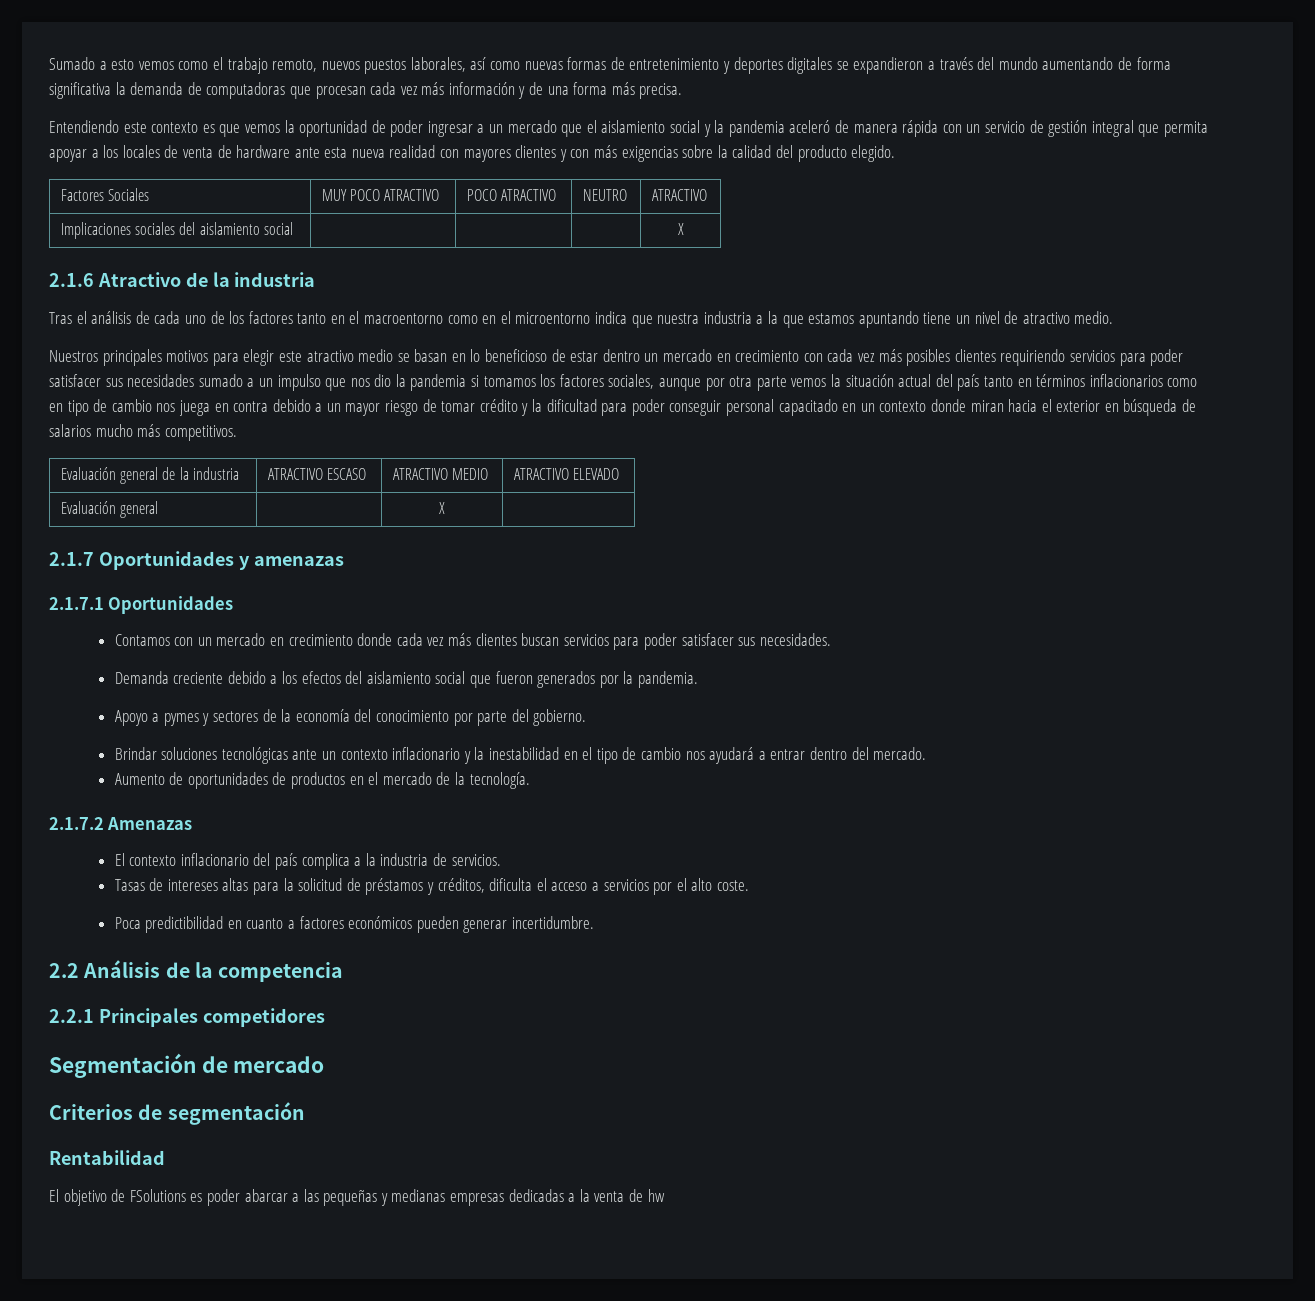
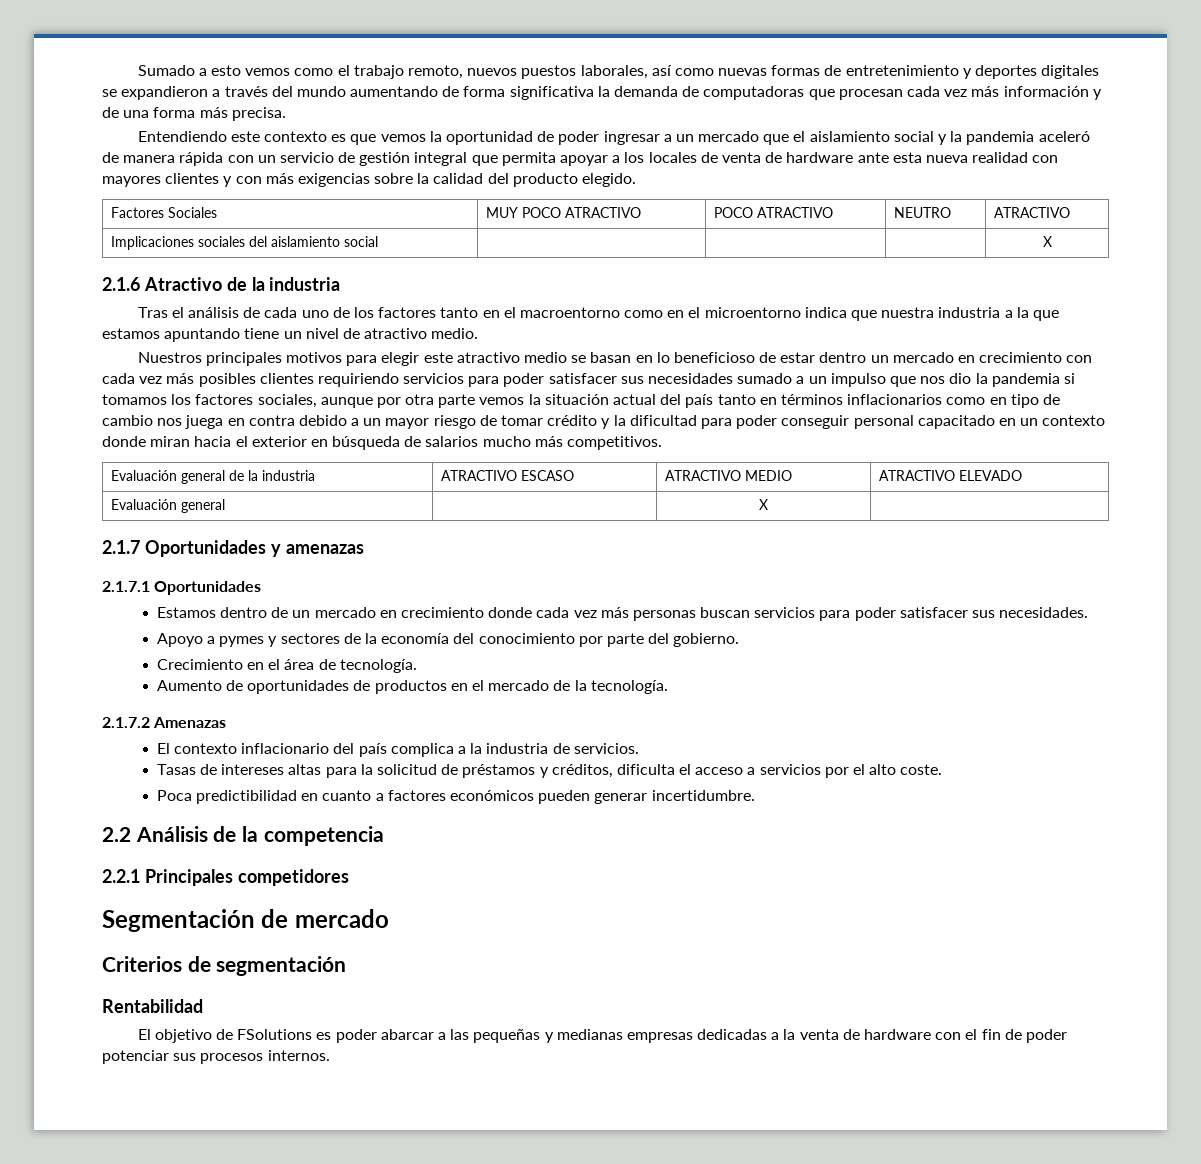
[114,634,194,646] Contamos con -> [156,607,289,618] Estamos dentro de
[475,633,517,646] clientes -> [632,610,696,621] personas
[114,671,698,688] // Demanda creciente debido a los efectos del aislamiento social que fueron generados por la pandemia. -> (1089, 612) none
[114,747,927,764] Brindar soluciones tecnológicas ante un contexto inflacionario y la inestabilidad en el tipo de cambio nos ayudará a entrar dentro del mercado. -> [156,659,417,673] Crecimiento en el área de tecnología.
[647,1189,665,1202] hw -> [864,1029,1067,1043] [102,1050,330,1064] hardware con el fin de poder potenciar sus procesos internos.

